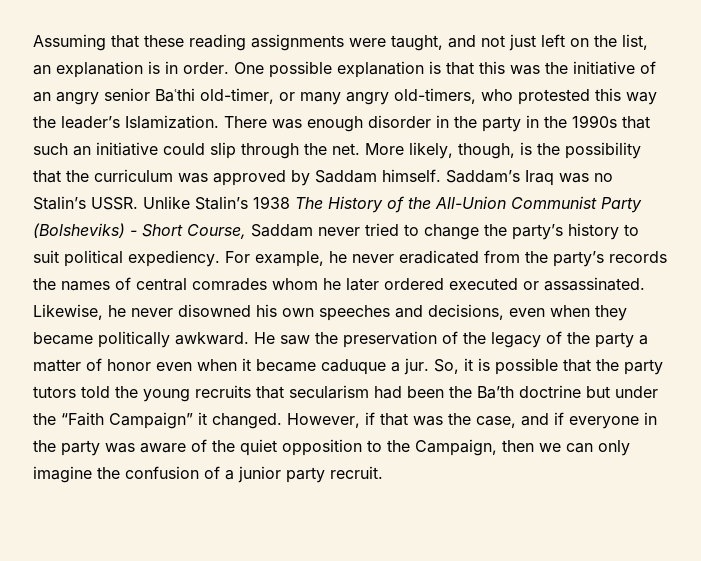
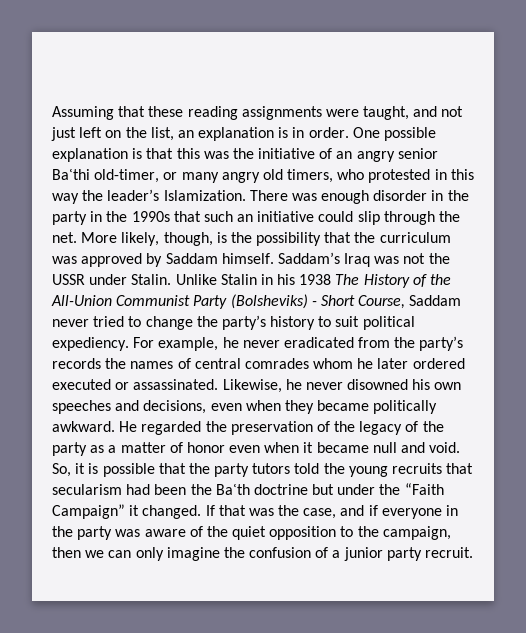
[394,88,476,104] old-timers, -> [262,169,334,183] old timers,
(590, 97) none -> [434,169,447,180] in
[594,173,613,182] [33,196,248,210] no Stalin’s USSR. Unlike Stalin’s -> [403,253,450,264] [52,274,296,285] not the USSR under Stalin. Unlike Stalin in his
[280,335,310,345] saw -> [141,421,202,435] regarded
(634, 340) none -> [90,445,105,453] as
[321,358,429,375] caduque a jur. -> [372,442,461,453] null and void.
[477,386,514,399] Ba’th -> [215,484,250,495] Baʿth
[287,412,375,428] However, if -> [205,505,215,516] If
[415,439,497,456] Campaign, -> [382,526,451,540] campaign,

